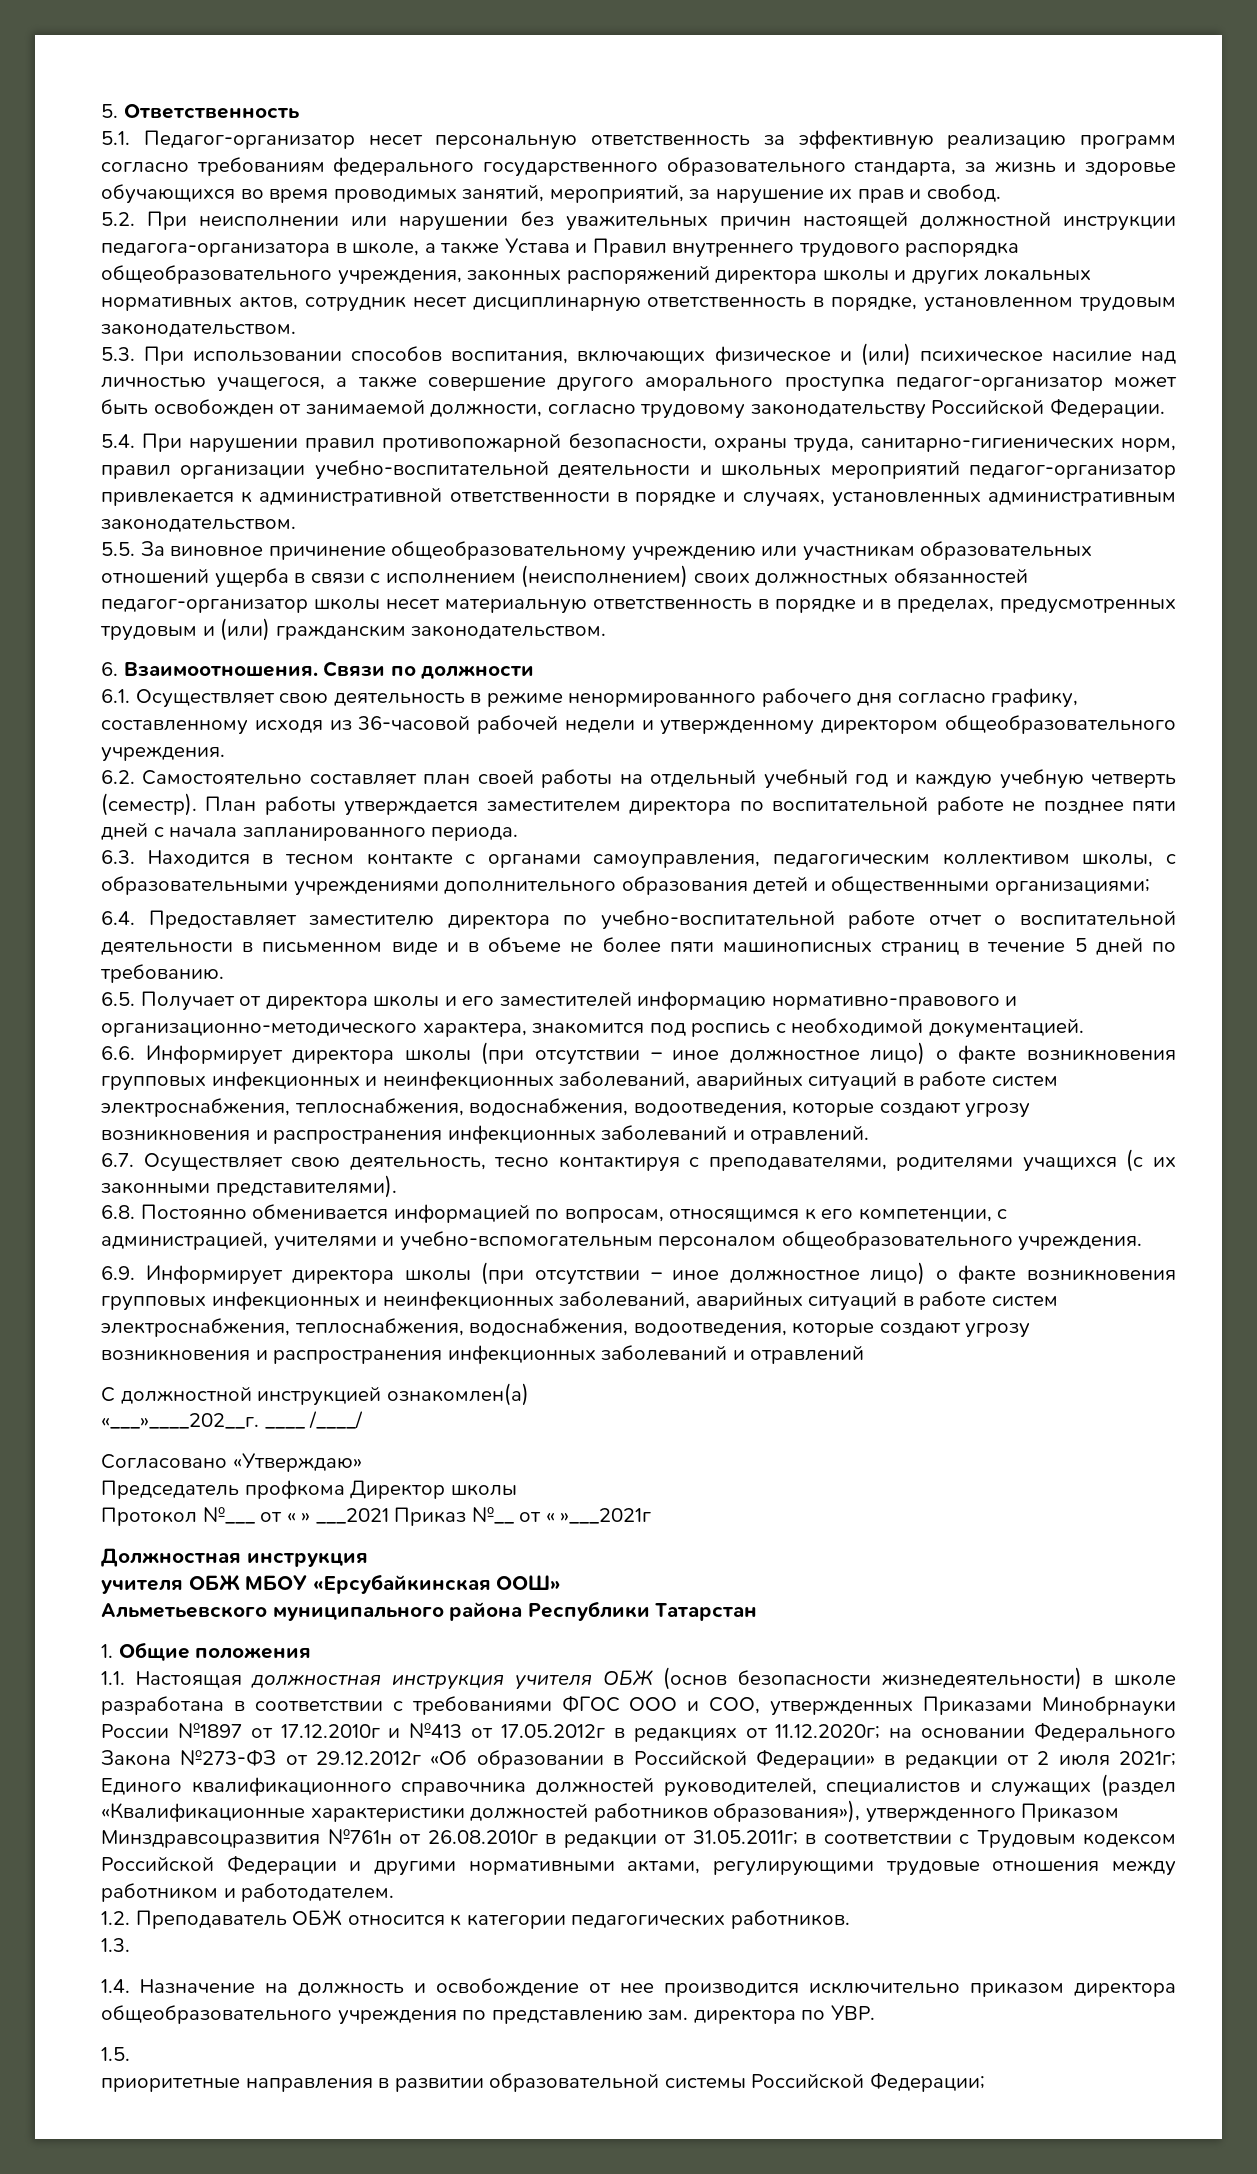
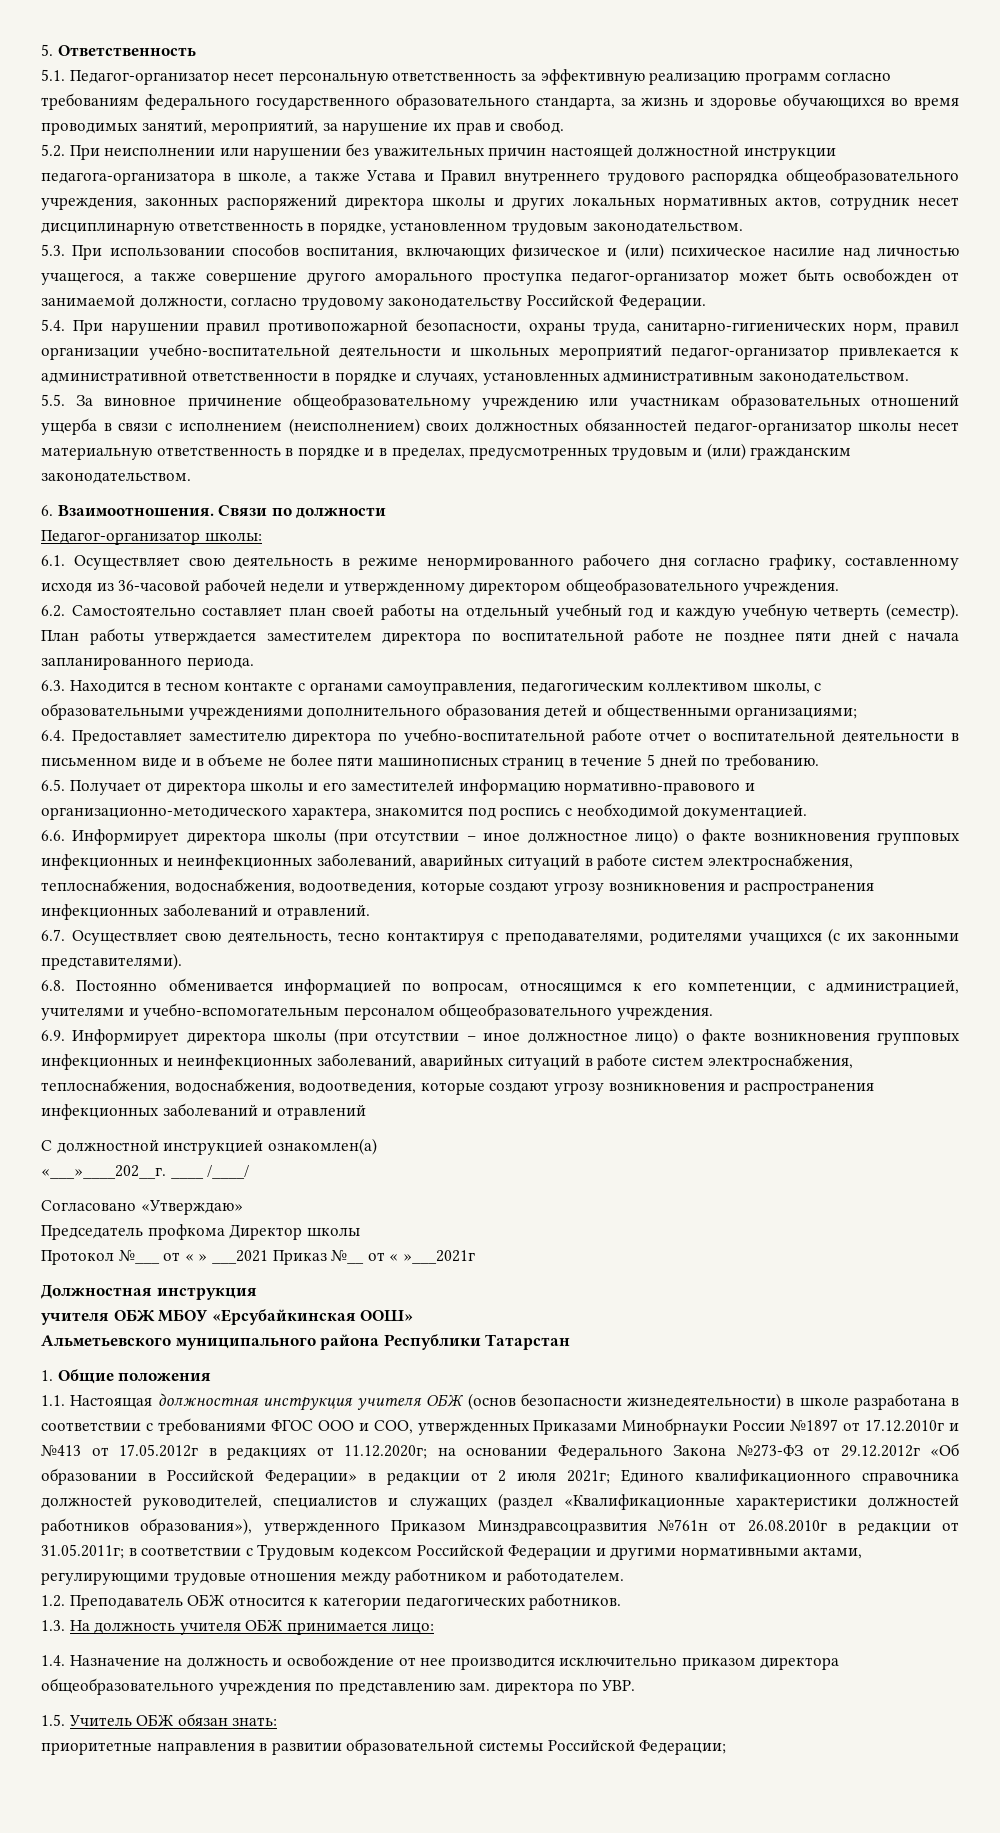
(535, 672) none -> [41,530,262,545] // Педагог-организатор школы:
(130, 1945) none -> [69,1619,434,1635] На должность учителя ОБЖ принимается лицо:
(130, 2054) none -> [68,1713,278,1727] Учитель ОБЖ обязан знать:

